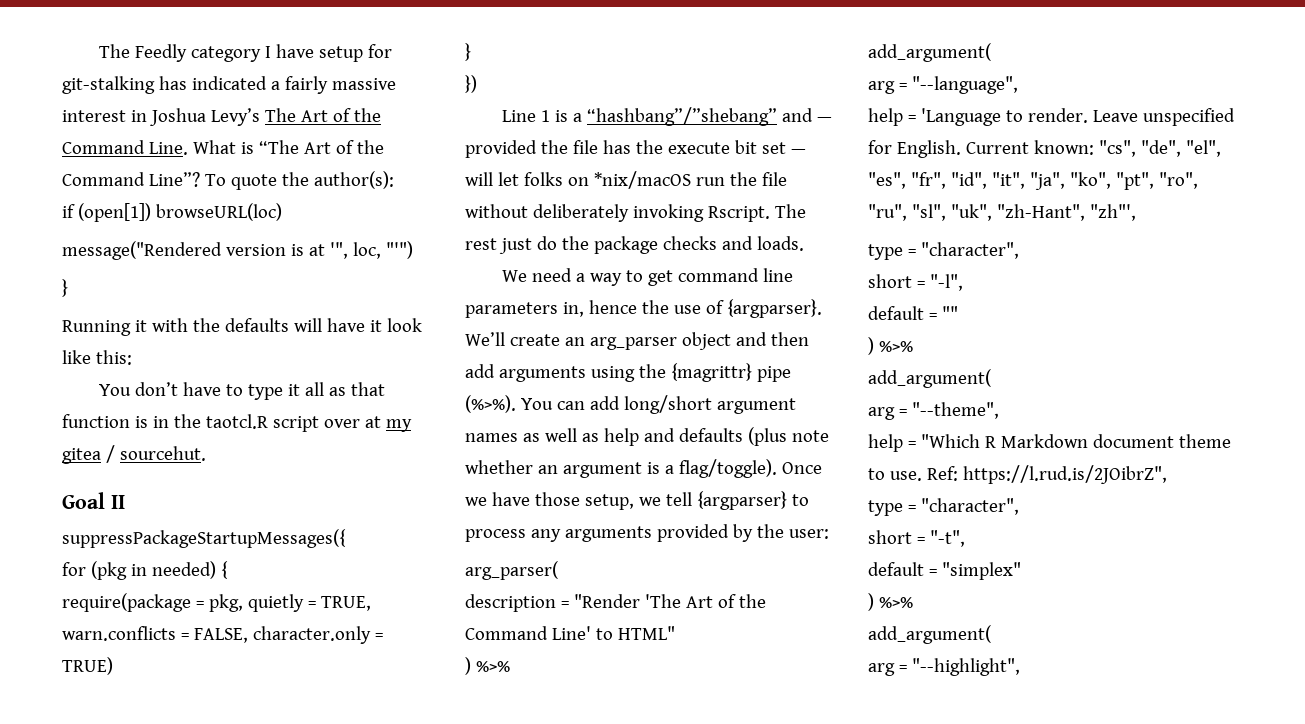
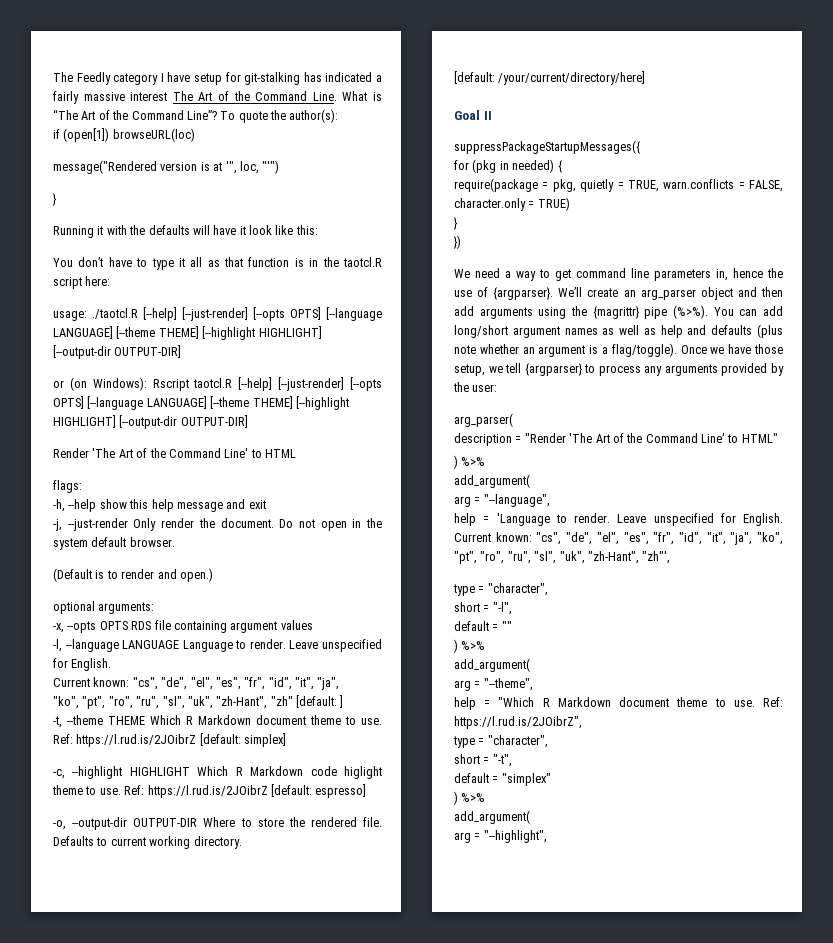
[130,108,260,126] in Joshua Levy’s -> (168, 96) none
[323,416,412,432] [62,445,206,464] over at my gitea / sourcehut. -> [85,276,111,286] [53,307,382,321] [53,326,322,340] [53,345,182,359] [53,377,382,391] [53,396,349,410] [53,415,248,429] [53,448,296,458] [53,480,82,493] [53,499,266,512] [53,518,382,531] [53,537,175,550] [53,568,213,582] [53,601,155,614] [53,620,313,633] [53,639,382,652] [53,658,112,671] [53,677,340,690] [53,695,344,709] [53,715,382,728] [53,733,287,747] [53,766,382,779] [52,784,367,798] [53,817,382,830] [53,836,242,849] [454,71,646,85] here: // usage: ./taotcl.R [--help] [--just-render] [--opts OPTS] [--language LANGUAGE] [--theme THEME] [--highlight HIGHLIGHT] [--output-dir OUTPUT-DIR] // or (on Windows): Rscript taotcl.R [--help] [--just-render] [--opts OPTS] [--language LANGUAGE] [--theme THEME] [--highlight HIGHLIGHT] [--output-dir OUTPUT-DIR] // Render 'The Art of the Command Line' to HTML // flags: // -h, --help show this help message and exit // -j, --just-render Only render the document. Do not open in the system default browser. // (Default is to render and open.) // optional arguments: // -x, --opts OPTS RDS file containing argument values // -l, --language LANGUAGE Language to render. Leave unspecified for English. // Current known: "cs", "de", "el", "es", "fr", "id", "it", "ja", // "ko", "pt", "ro", "ru", "sl", "uk", "zh-Hant", "zh" [default: ] // -t, --theme THEME Which R Markdown document theme to use. Ref: https://l.rud.is/2JOibrZ [default: simplex] // -c, --highlight HIGHLIGHT Which R Markdown code higlight theme to use. Ref: https://l.rud.is/2JOibrZ [default: espresso] // -o, --output-dir OUTPUT-DIR Where to store the rendered file. Defaults to current working directory. // [default: /your/current/directory/here]
[501,107,832,126] [465,140,806,158] [465,171,787,189] [465,204,806,222] [465,236,804,254] // Line 1 is a “hashbang”/”shebang” and — provided the file has the execute bit set — will let folks on *nix/macOS run the file without deliberately invoking Rscript. The rest just do the package checks and loads. -> (461, 242) none

